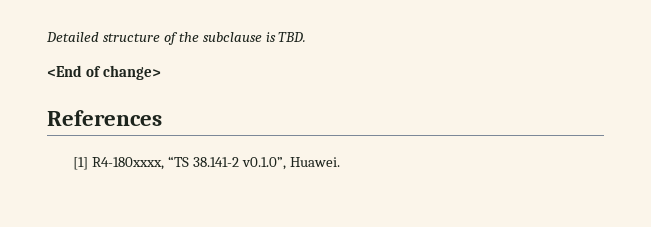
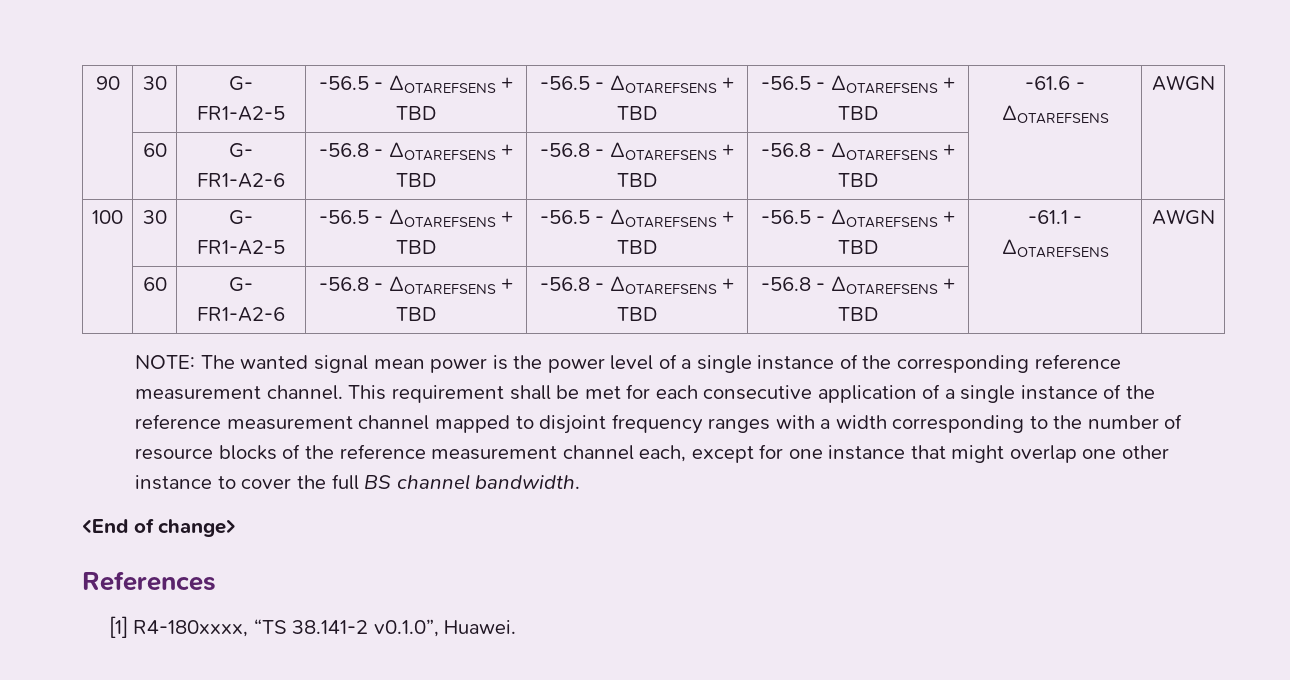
[46,32,307,45] Detailed structure of the subclause is TBD. -> [95,76,120,90] [142,76,167,90] [229,76,253,91] [197,106,285,121] [318,75,514,94] [396,106,436,120] [539,75,735,94] [617,106,657,120] [760,75,956,94] [838,106,878,120] [1025,76,1085,90] [1001,105,1109,124] [1151,75,1215,91] [142,143,167,157] [229,143,253,158] [197,173,285,188] [318,142,514,161] [396,173,436,187] [539,142,735,161] [617,173,657,187] [760,142,956,161] [838,173,878,187] [92,210,123,224] [142,210,167,224] [229,210,253,225] [197,240,285,255] [318,209,514,228] [396,240,436,254] [539,209,735,228] [617,240,657,254] [760,209,956,228] [838,240,878,254] [1027,210,1083,224] [1001,239,1109,258] [1151,209,1215,225] [142,277,167,291] [229,277,253,292] [197,307,285,322] [318,276,514,295] [396,307,436,321] [539,276,735,295] [617,307,657,321] [760,276,956,295] [838,307,878,321] [135,354,1121,373] [135,384,1155,403] [135,414,1183,434] [135,444,1169,463] [135,474,581,490] 90 | 30 | G- FR1-A2-5 | -56.5 - ΔOTAREFSENS + TBD | -56.5 - ΔOTAREFSENS + TBD | -56.5 - ΔOTAREFSENS + TBD | -61.6 - ΔOTAREFSENS | AWGN // | 60 | G- FR1-A2-6 | -56.8 - ΔOTAREFSENS + TBD | -56.8 - ΔOTAREFSENS + TBD | -56.8 - ΔOTAREFSENS + TBD | | // 100 | 30 | G- FR1-A2-5 | -56.5 - ΔOTAREFSENS + TBD | -56.5 - ΔOTAREFSENS + TBD | -56.5 - ΔOTAREFSENS + TBD | -61.1 - ΔOTAREFSENS | AWGN // | 60 | G- FR1-A2-6 | -56.8 - ΔOTAREFSENS + TBD | -56.8 - ΔOTAREFSENS + TBD | -56.8 - ΔOTAREFSENS + TBD | | // NOTE: The wanted signal mean power is the power level of a single instance of the corresponding reference measurement channel. This requirement shall be met for each consecutive application of a single instance of the reference measurement channel mapped to disjoint frequency ranges with a width corresponding to the number of resource blocks of the reference measurement channel each, except for one instance that might overlap one other instance to cover the full BS channel bandwidth.

